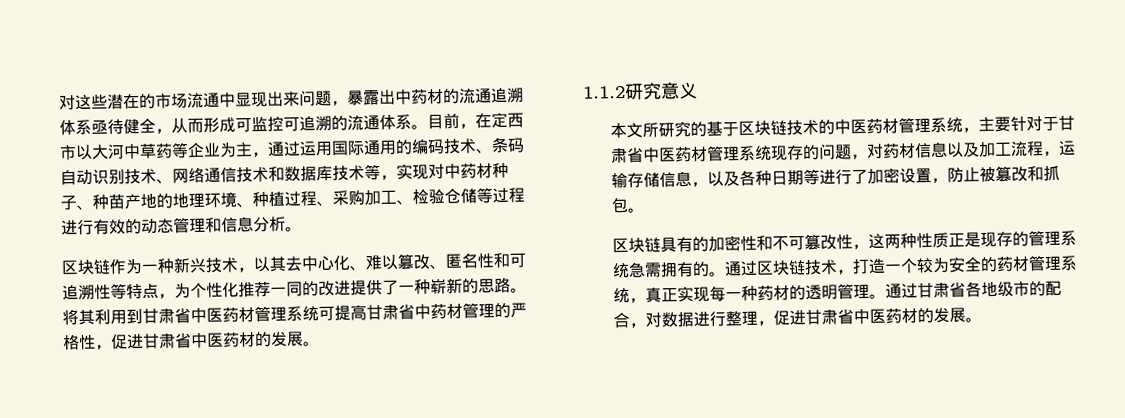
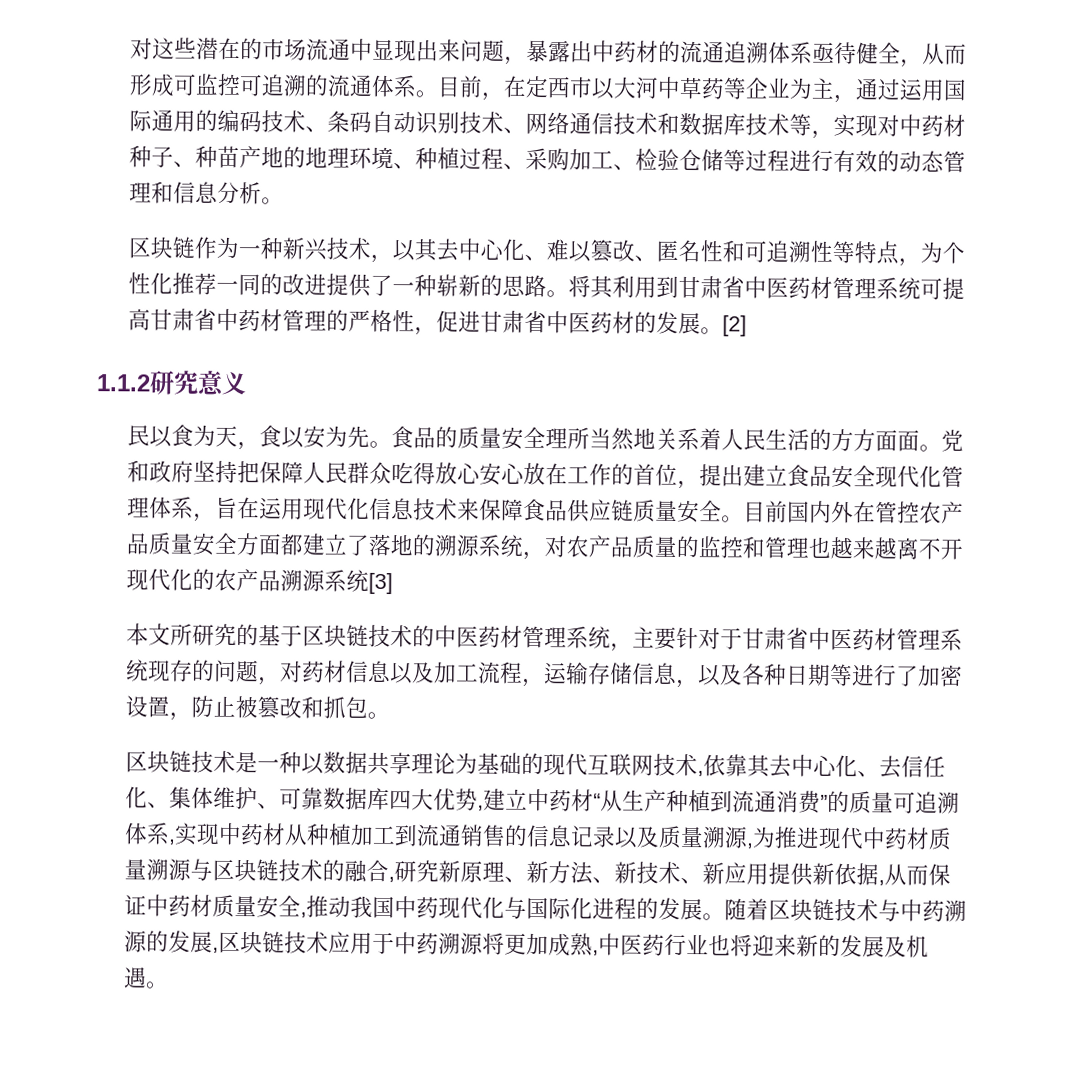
(321, 343) none -> [722,315,748,337] [2]
(698, 90) none -> [127,424,965,452] [127,460,965,490] [127,496,965,524] [126,532,964,561] [126,568,394,595] // 民以食为天，食以安为先。食品的质量安全理所当然地关系着人民生活的方方面面。党和政府坚持把保障人民群众吃得放心安心放在工作的首位，提出建立食品安全现代化管理体系，旨在运用现代化信息技术来保障食品供应链质量安全。目前国内外在管控农产品质量安全方面都建立了落地的溯源系统，对农产品质量的监控和管理也越来越离不开现代化的农产品溯源系统[3]
[660,230,1078,253] [612,255,1079,279] [613,280,1063,304] [613,307,967,329] 具有的加密性和不可篡改性，这两种性质正是现存的管理系统急需拥有的。通过区块链技术，打造一个较为安全的药材管理系统，真正实现每一种药材的透明管理。通过甘肃省各地级市的配合，对数据进行整理，促进甘肃省中医药材的发展 -> [191,750,947,779] [125,786,961,814] [124,822,953,850] [124,858,952,886] [124,894,968,922] [124,930,930,958] [123,966,148,989] 技术是一种以数据共享理论为基础的现代互联网技术,依靠其去中心化、去信任化、集体维护、可靠数据库四大优势,建立中药材“从生产种植到流通消费”的质量可追溯体系,实现中药材从种植加工到流通销售的信息记录以及质量溯源,为推进现代中药材质量溯源与区块链技术的融合,研究新原理、新方法、新技术、新应用提供新依据,从而保证中药材质量安全,推动我国中药现代化与国际化进程的发展。随着区块链技术与中药溯源的发展,区块链技术应用于中药溯源将更加成熟,中医药行业也将迎来新的发展及机遇

